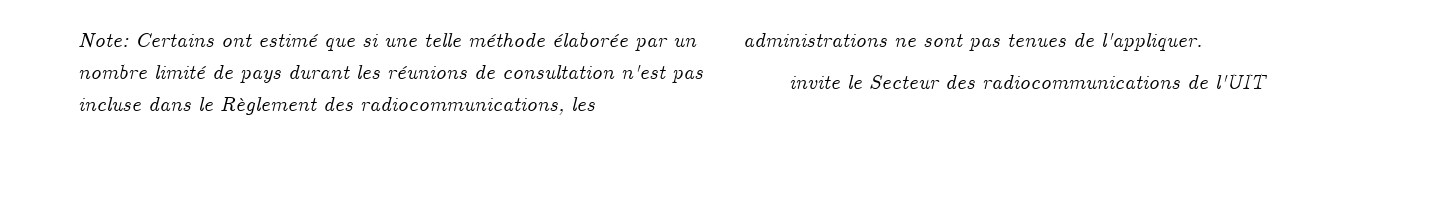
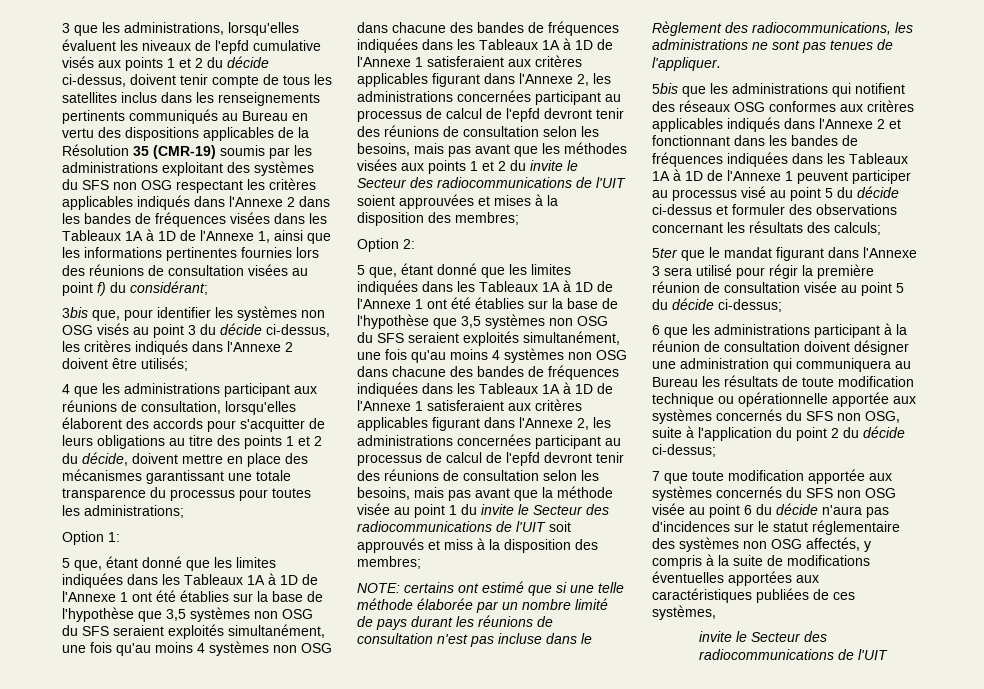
[78,33,214,48] Note: Certains -> [62,22,299,36] [62,39,321,54] [62,56,269,71] [62,74,332,88] [62,92,320,106] [62,109,308,124] [62,127,309,141] [62,144,312,159] [62,161,314,176] [62,178,316,193] [62,195,330,210] [62,212,327,227] [62,229,331,244] [62,247,319,261] [62,264,308,276] [62,281,208,296] [62,306,325,321] [62,323,330,338] [62,340,293,355] [62,357,188,371] [62,383,317,397] [62,400,296,415] [62,417,325,432] [62,435,322,449] [62,452,308,467] [62,469,291,484] [62,487,311,501] [62,505,184,518] [62,531,120,545] [62,556,276,571] [62,573,318,588] [62,590,323,602] [62,607,313,622] [62,624,325,639] [62,641,332,656] [357,21,619,36] [357,38,613,53] [357,55,582,67] [357,73,611,87] [357,90,621,105] [357,108,624,122] [357,125,599,137] [357,142,627,157] [357,159,578,174] [357,177,626,188] [357,194,558,209] [357,212,519,226] [357,238,415,252] [357,263,571,278] [357,280,613,295] [357,297,618,309] [357,314,608,329] [357,331,620,346] [357,348,627,363] [357,365,619,380] [357,382,613,397] [357,399,582,411] [357,417,611,431] [357,434,621,449] [357,452,624,466] [357,469,599,481] [357,486,613,501] [357,503,609,518] [357,521,571,532] [357,538,598,553] [357,556,421,569] [357,582,454,593] 3 que les administrations, lorsqu'elles évaluent les niveaux de l'epfd cumulative visés aux points 1 et 2 du décide ci-dessus, doivent tenir compte de tous les satellites inclus dans les renseignements pertinents communiqués au Bureau en vertu des dispositions applicables de la Résolution 35 (CMR-19) soumis par les administrations exploitant des systèmes du SFS non OSG respectant les critères applicables indiqués dans l'Annexe 2 dans les bandes de fréquences visées dans les Tableaux 1A à 1D de l'Annexe 1, ainsi que les informations pertinentes fournies lors des réunions de consultation visées au point f) du considérant; // 3bis que, pour identifier les systèmes non OSG visés au point 3 du décide ci-dessus, les critères indiqués dans l'Annexe 2 doivent être utilisés; // 4 que les administrations participant aux réunions de consultation, lorsqu'elles élaborent des accords pour s'acquitter de leurs obligations au titre des points 1 et 2 du décide, doivent mettre en place des mécanismes garantissant une totale transparence du processus pour toutes les administrations; // Option 1: // 5 que, étant donné que les limites indiquées dans les Tableaux 1A à 1D de l'Annexe 1 ont été établies sur la base de l'hypothèse que 3,5 systèmes non OSG du SFS seraient exploités simultanément, une fois qu'au moins 4 systèmes non OSG dans chacune des bandes de fréquences indiquées dans les Tableaux 1A à 1D de l'Annexe 1 satisferaient aux critères applicables figurant dans l'Annexe 2, les administrations concernées participant au processus de calcul de l'epfd devront tenir des réunions de consultation selon les besoins, mais pas avant que les méthodes visées aux points 1 et 2 du invite le Secteur des radiocommunications de l'UIT soient approuvées et mises à la disposition des membres; // Option 2: // 5 que, étant donné que les limites indiquées dans les Tableaux 1A à 1D de l'Annexe 1 ont été établies sur la base de l'hypothèse que 3,5 systèmes non OSG du SFS seraient exploités simultanément, une fois qu'au moins 4 systèmes non OSG dans chacune des bandes de fréquences indiquées dans les Tableaux 1A à 1D de l'Annexe 1 satisferaient aux critères applicables figurant dans l'Annexe 2, les administrations concernées participant au processus de calcul de l'epfd devront tenir des réunions de consultation selon les besoins, mais pas avant que la méthode visée au point 1 du invite le Secteur des radiocommunications de l'UIT soit approuvés et miss à la disposition des membres; // NOTE: certains
(1202, 41) none -> [652,83,905,97] [652,100,914,112] [652,117,901,132] [652,135,858,146] [652,152,908,167] [652,169,911,184] [652,186,899,201] [652,204,897,215] [652,221,881,235] [652,247,917,261] [652,264,874,279] [652,281,904,296] [652,298,782,312] [652,323,907,338] [652,340,909,355] [652,358,911,372] [652,375,914,387] [652,392,916,407] [652,409,900,424] [652,426,905,441] [652,444,716,457] [652,469,892,484] [652,486,896,501] [652,503,889,518] [652,520,900,535] [652,537,871,552] [652,554,870,569] [652,571,819,586] [652,588,855,603] [652,605,716,620] // 5bis que les administrations qui notifient des réseaux OSG conformes aux critères applicables indiqués dans l'Annexe 2 et fonctionnant dans les bandes de fréquences indiquées dans les Tableaux 1A à 1D de l'Annexe 1 peuvent participer au processus visé au point 5 du décide ci-dessus et formuler des observations concernant les résultats des calculs; // 5ter que le mandat figurant dans l'Annexe 3 sera utilisé pour régir la première réunion de consultation visée au point 5 du décide ci-dessus; // 6 que les administrations participant à la réunion de consultation doivent désigner une administration qui communiquera au Bureau les résultats de toute modification technique ou opérationnelle apportée aux systèmes concernés du SFS non OSG, suite à l'application du point 2 du décide ci-dessus; // 7 que toute modification apportée aux systèmes concernés du SFS non OSG visée au point 6 du décide n'aura pas d'incidences sur le statut réglementaire des systèmes non OSG affectés, y compris à la suite de modifications éventuelles apportées aux caractéristiques publiées de ces systèmes,

